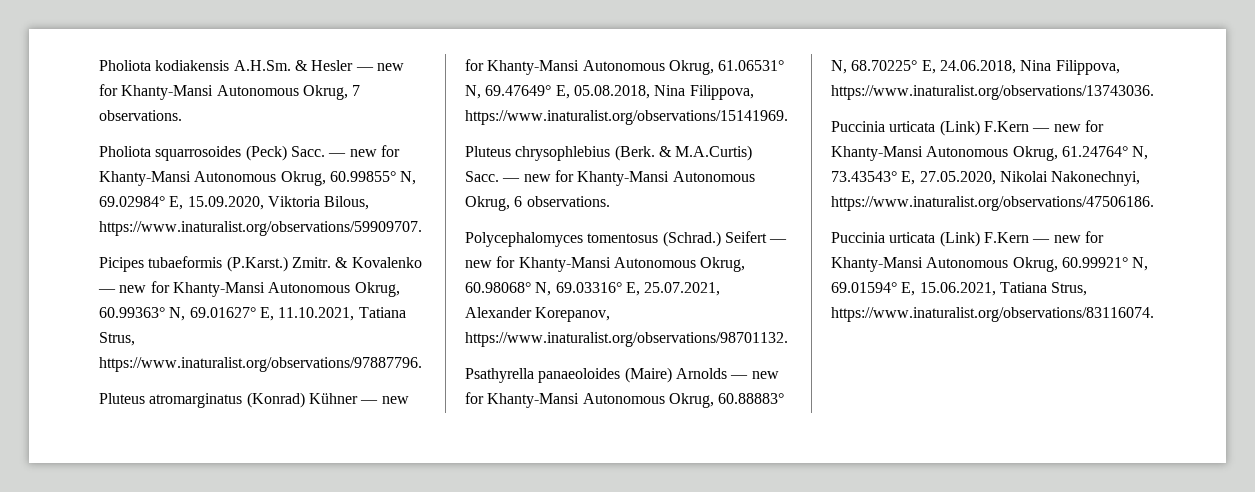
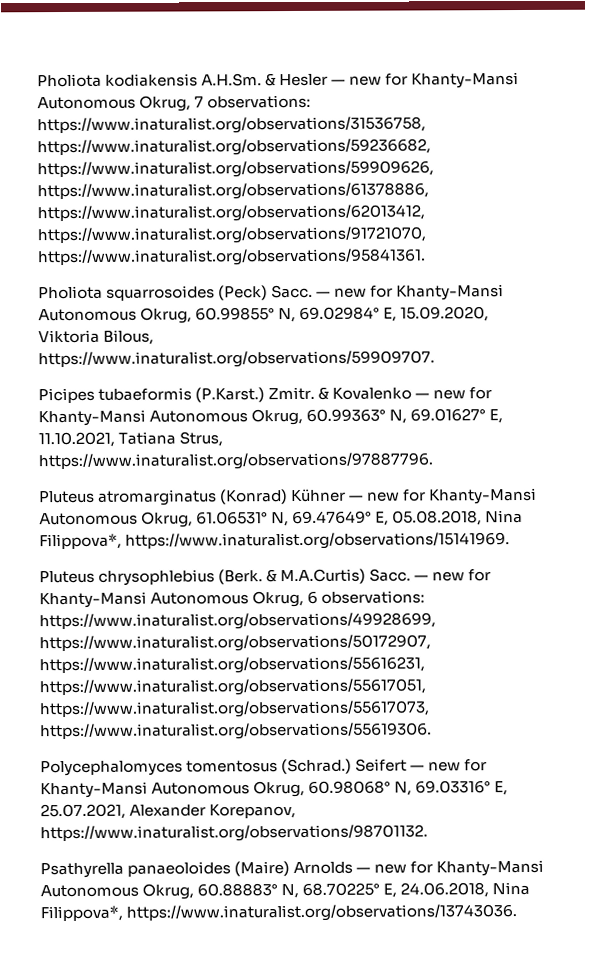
[99,110,182,121] observations. -> [207,94,312,109] [37,116,426,135] [37,138,431,157] [37,160,434,179] [37,182,429,201] [37,204,425,223] [37,226,426,245] [37,248,426,267] observations: https://www.inaturalist.org/observations/31536758, https://www.inaturalist.org/observations/59236682, https://www.inaturalist.org/observations/59909626, https://www.inaturalist.org/observations/61378886, https://www.inaturalist.org/observations/62013412, https://www.inaturalist.org/observations/91721070, https://www.inaturalist.org/observations/95841361.
[689,85,754,100] Filippova, -> [39,533,122,550] Filippova*,
[526,196,610,207] observations. -> [321,590,426,604] [39,612,436,631] [39,634,431,653] [39,656,425,675] [39,678,426,697] [39,700,430,719] [40,722,432,741] observations: https://www.inaturalist.org/observations/49928699, https://www.inaturalist.org/observations/50172907, https://www.inaturalist.org/observations/55616231, https://www.inaturalist.org/observations/55617051, https://www.inaturalist.org/observations/55617073, https://www.inaturalist.org/observations/55619306.
[1055,60,1120,75] Filippova, -> [40,905,123,922] Filippova*,
[831,120,1104,136] [831,146,1149,161] [831,171,1141,186] [831,196,1154,211] [831,231,1104,247] [831,257,1149,272] [831,282,1088,296] [831,307,1154,322] // Puccinia urticata (Link) F.Kern — new for Khanty-Mansi Autonomous Okrug, 61.24764° N, 73.43543° E, 27.05.2020, Nikolai Nakonechnyi, https://www.inaturalist.org/observations/47506186. // Puccinia urticata (Link) F.Kern — new for Khanty-Mansi Autonomous Okrug, 60.99921° N, 69.01594° E, 15.06.2021, Tatiana Strus, https://www.inaturalist.org/observations/83116074. -> (518, 913) none

